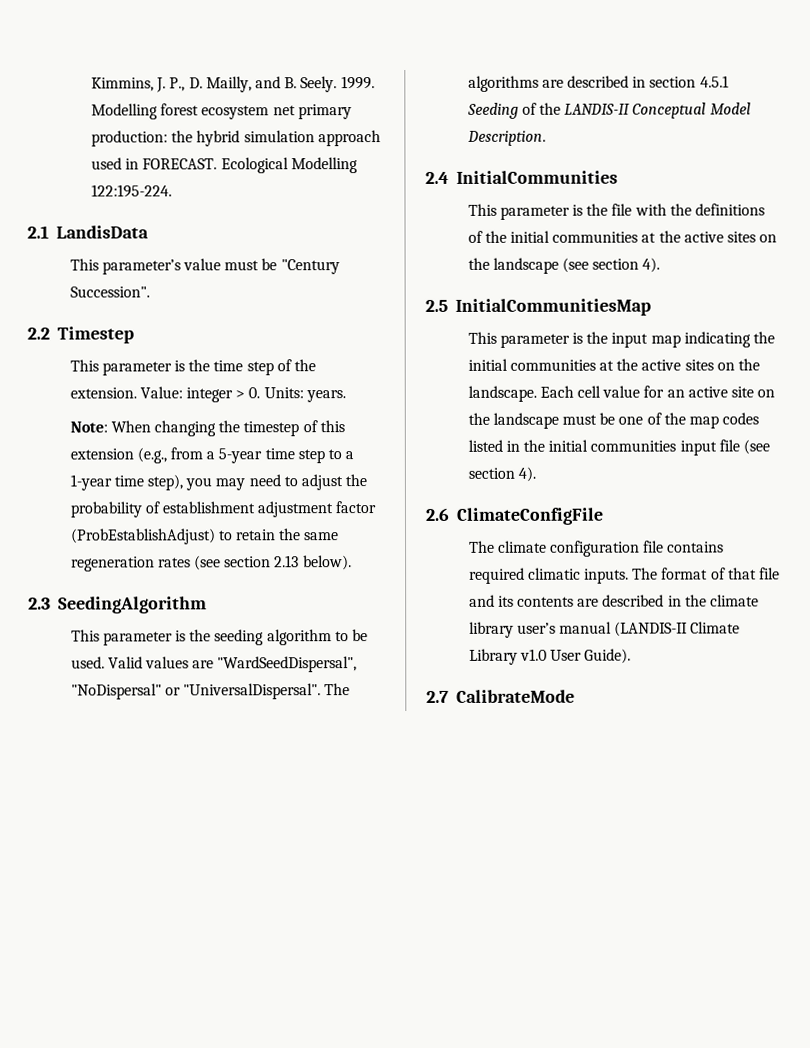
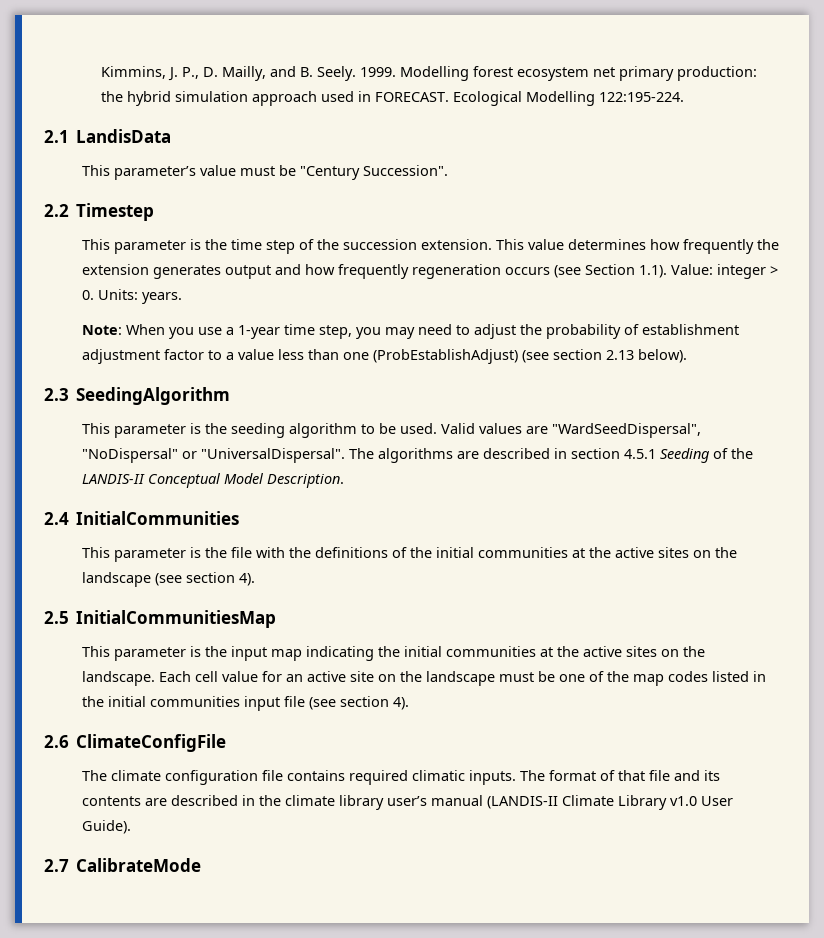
[69,387,137,399] extension. -> [343,239,780,254] [82,264,668,279] succession extension. This value determines how frequently the extension generates output and how frequently regeneration occurs (see Section 1.1).
[154,420,345,437] [69,447,343,464] changing the timestep of this extension (e.g., from a 5-year time step to -> [169,327,223,339] you use
[147,474,184,491] step), -> [319,325,353,339] step,
[70,528,340,545] [70,556,191,572] (ProbEstablishAdjust) to retain the same regeneration rates -> [208,349,519,364] to a value less than one (ProbEstablishAdjust)

